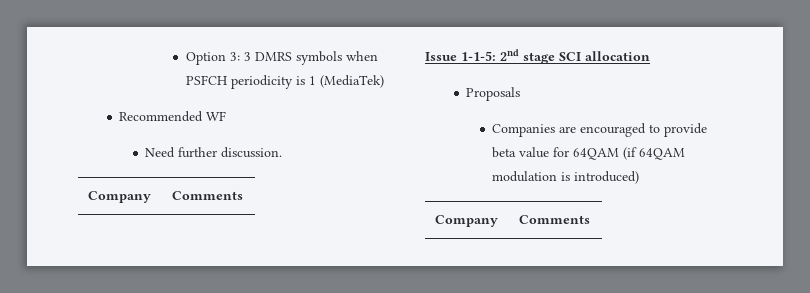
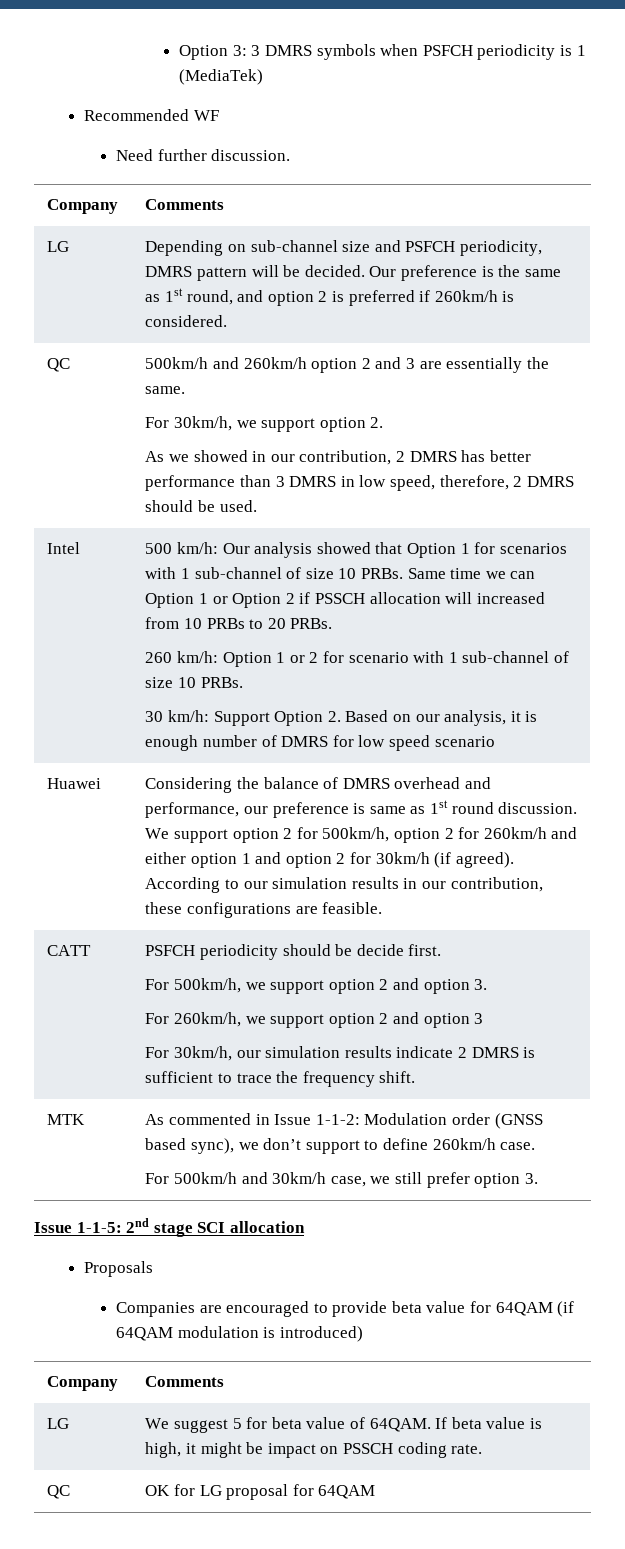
(244, 195) none -> [47,241,70,252] [145,240,542,256] [145,265,561,281] [145,288,515,306] [145,315,228,327] [47,358,71,372] [145,357,549,373] [145,386,186,394] [145,416,384,432] [145,450,531,465] [145,475,574,491] [145,500,257,512] [47,542,81,554] [145,542,567,558] [145,567,536,579] [145,592,545,608] [145,617,333,629] [145,651,569,667] [145,677,243,688] [145,710,538,726] [145,735,495,751] [47,778,102,789] [145,777,491,793] [145,800,578,818] [145,827,578,843] [145,852,514,868] [145,877,543,893] [145,902,383,918] [47,945,92,956] [145,944,442,960] [145,978,488,994] [145,1012,484,1028] [145,1046,536,1061] [145,1071,416,1087] [47,1114,86,1125] [145,1113,543,1129] [145,1138,536,1154] [145,1172,538,1188] // LG | Depending on sub-channel size and PSFCH periodicity, DMRS pattern will be decided. Our preference is the same as 1st round, and option 2 is preferred if 260km/h is considered. // QC | 500km/h and 260km/h option 2 and 3 are essentially the same. // For 30km/h, we support option 2. // As we showed in our contribution, 2 DMRS has better performance than 3 DMRS in low speed, therefore, 2 DMRS should be used. // Intel | 500 km/h: Our analysis showed that Option 1 for scenarios with 1 sub-channel of size 10 PRBs. Same time we can Option 1 or Option 2 if PSSCH allocation will increased from 10 PRBs to 20 PRBs. // 260 km/h: Option 1 or 2 for scenario with 1 sub-channel of size 10 PRBs. // 30 km/h: Support Option 2. Based on our analysis, it is enough number of DMRS for low speed scenario // Huawei | Considering the balance of DMRS overhead and performance, our preference is same as 1st round discussion. We support option 2 for 500km/h, option 2 for 260km/h and either option 1 and option 2 for 30km/h (if agreed). According to our simulation results in our contribution, these configurations are feasible. // CATT | PSFCH periodicity should be decide first. // For 500km/h, we support option 2 and option 3. // For 260km/h, we support option 2 and option 3 // For 30km/h, our simulation results indicate 2 DMRS is sufficient to trace the frequency shift. // MTK | As commented in Issue 1-1-2: Modulation order (GNSS based sync), we don’t support to define 260km/h case. // For 500km/h and 30km/h case, we still prefer option 3.
(591, 219) none -> [47,1418,70,1429] [145,1417,542,1433] [145,1442,483,1458] [47,1485,71,1499] [145,1484,376,1500] // LG | We suggest 5 for beta value of 64QAM. If beta value is high, it might be impact on PSSCH coding rate. // QC | OK for LG proposal for 64QAM

